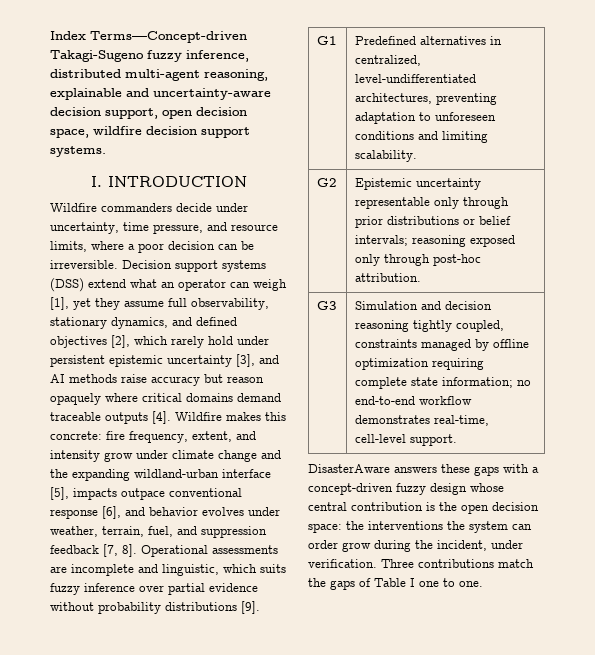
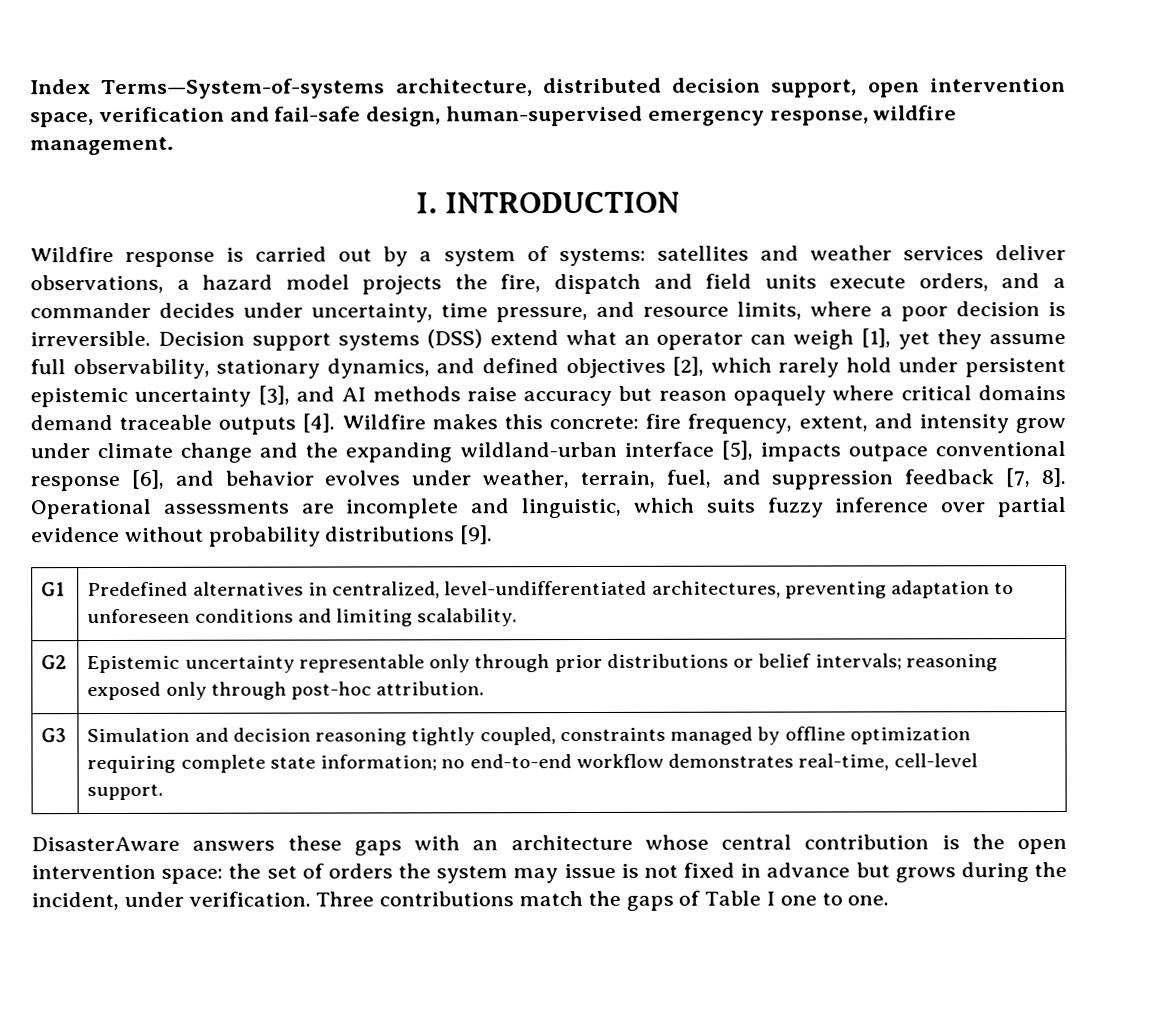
[90,31,247,43] [50,50,249,62] [50,69,268,81] [50,88,271,100] [50,107,247,119] [50,126,250,138] [50,146,106,157] [90,176,247,187] [50,203,212,212] Terms—Concept-driven Takagi-Sugeno fuzzy inference, distributed multi-agent reasoning, explainable and uncertainty-aware decision support, open decision space, wildfire decision support systems. // I. INTRODUCTION // Wildfire commanders decide -> [101,77,1066,100] [30,105,958,128] [30,136,174,156] [415,191,681,214] [30,244,1066,267] [30,273,1066,295] [30,302,235,319] Terms—System-of-systems architecture, distributed decision support, open intervention space, verification and fail-safe design, human-supervised emergency response, wildfire management. // I. INTRODUCTION // Wildfire response is carried out by a system of systems: satellites and weather services deliver observations, a hazard model projects the fire, dispatch and field units execute orders, and a commander decides
[218,241,254,250] can be -> [1048,301,1066,317] is
[532,467,539,473] [308,483,467,495] a concept-driven fuzzy design -> [472,834,633,851] an architecture
[492,502,539,511] decision -> [31,864,156,880] intervention
[368,521,532,533] [308,540,371,552] interventions the system can order grow -> [266,862,956,884] set of orders the system may issue is not fixed in advance but grows

